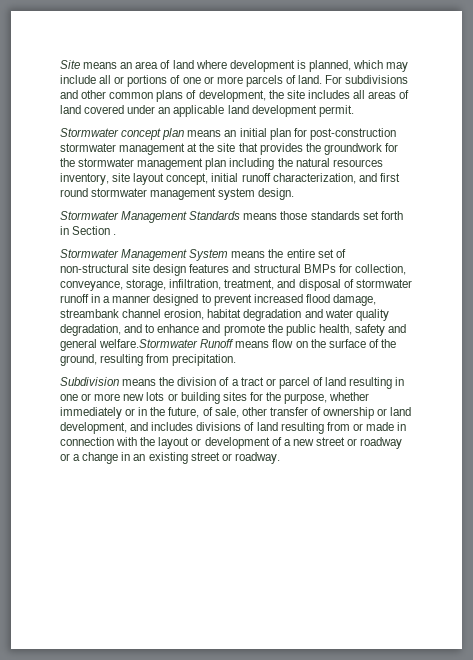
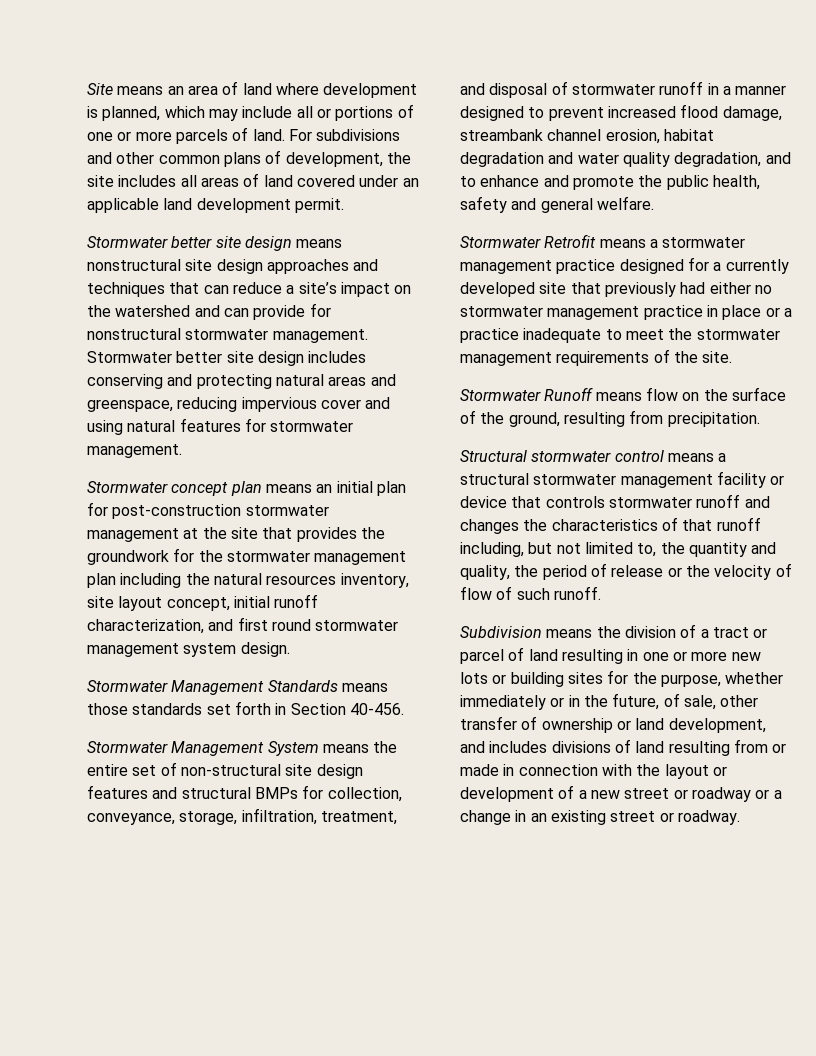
(354, 111) none -> [87,236,343,251] [87,259,379,274] [87,282,412,297] [87,303,331,320] [87,328,368,343] [87,351,367,366] [87,374,396,389] [87,397,391,412] [87,418,354,435] [87,444,182,458] // Stormwater better site design means nonstructural site design approaches and techniques that can reduce a site’s impact on the watershed and can provide for nonstructural stormwater management. Stormwater better site design includes conserving and protecting natural areas and greenspace, reducing impervious cover and using natural features for stormwater management.
[113,234,117,235] . -> [349,703,404,715] 40-456.
[99,339,199,348] welfare.Stormwater -> [596,196,654,210] [460,234,746,248] [460,257,789,274] [460,282,772,297] [460,305,792,320] [460,328,780,343] [460,349,733,366] [460,389,541,401] welfare. // Stormwater Retrofit means a stormwater management practice designed for a currently developed site that previously had either no stormwater management practice in place or a practice inadequate to meet the stormwater management requirements of the site. // Stormwater
(237, 360) none -> [460,450,727,462] [460,471,785,488] [460,494,770,508] [460,517,761,534] [460,542,777,557] [460,563,792,580] [460,586,601,600] // Structural stormwater control means a structural stormwater management facility or device that controls stormwater runoff and changes the characteristics of that runoff including, but not limited to, the quantity and quality, the period of release or the velocity of flow of such runoff.

